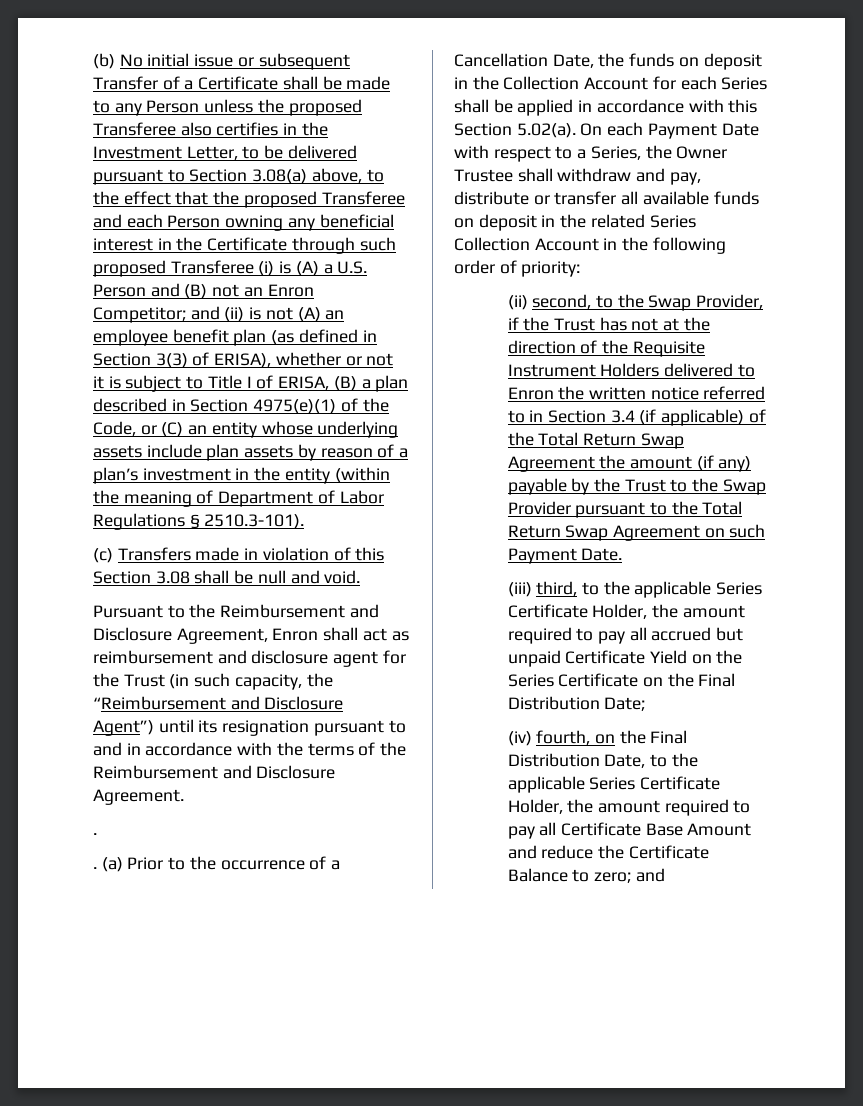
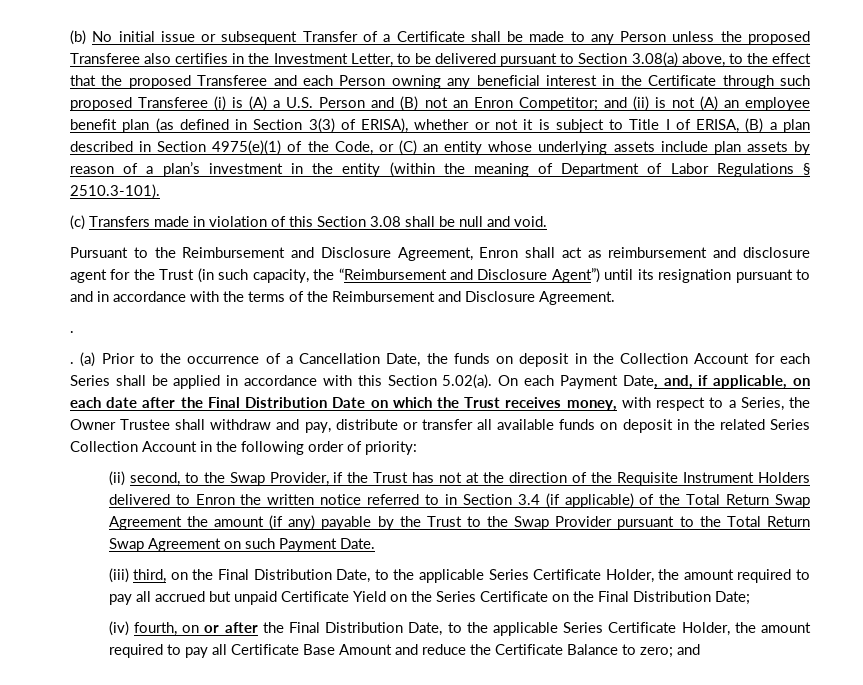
[721,123,759,136] Date -> [622,375,811,389] [70,397,617,411] Date, and, if applicable, on each date after the Final Distribution Date on which the Trust receives money,
(578, 588) none -> [170,569,371,583] on the Final Distribution Date,
(616, 739) none -> [204,622,258,633] or after

